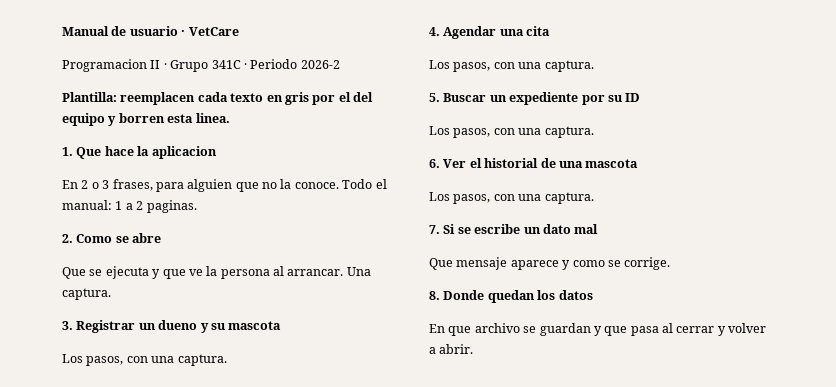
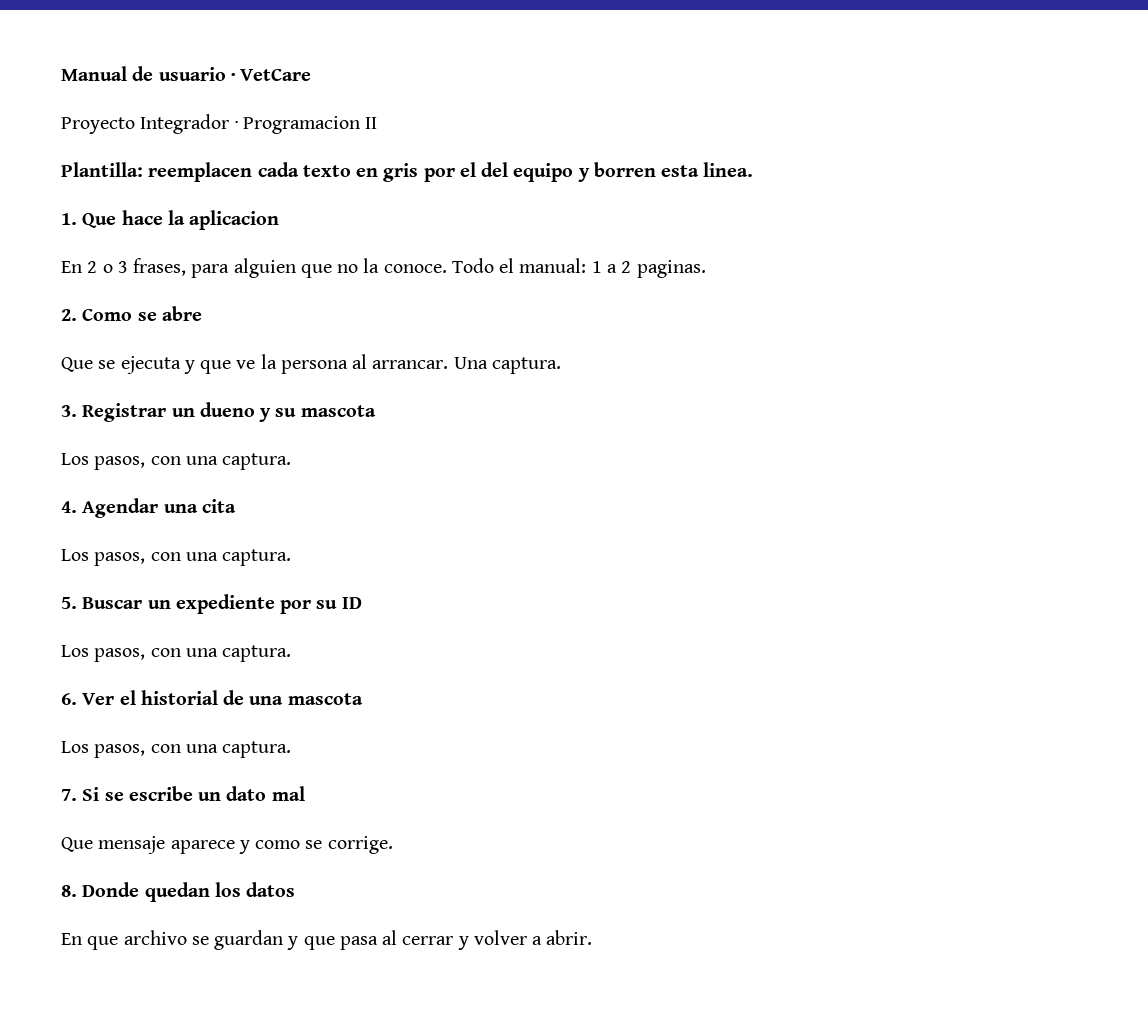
(239, 31) none -> [61,114,238,134] Proyecto Integrador ·
[163,59,340,72] · Grupo 341C · Periodo 2026-2 -> (378, 123) none

